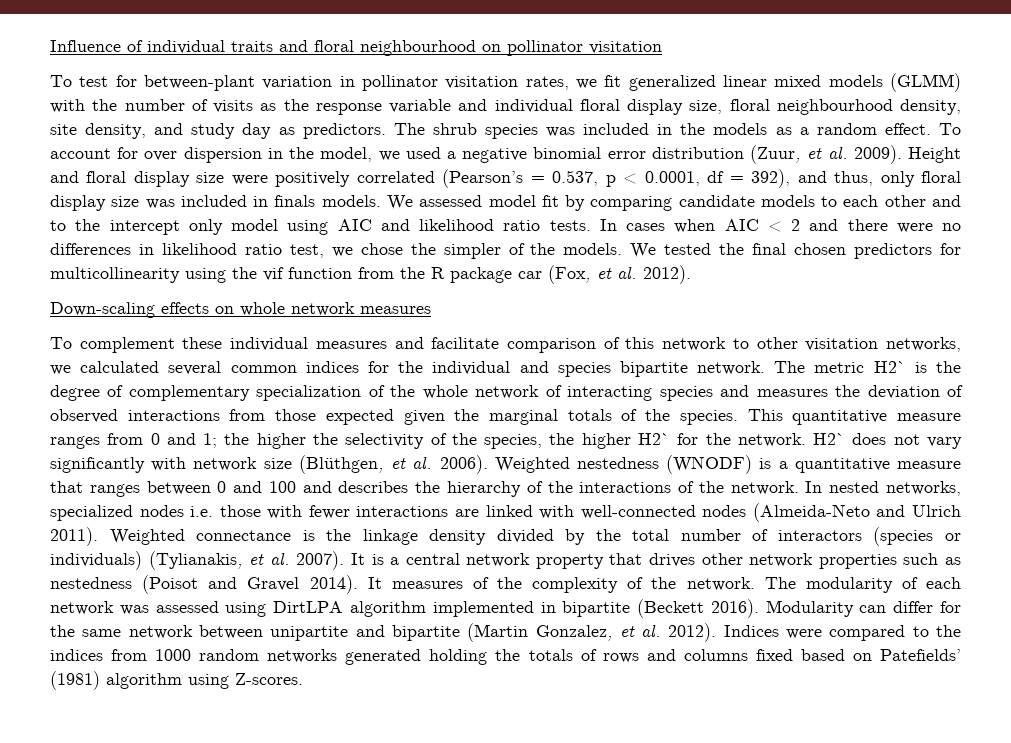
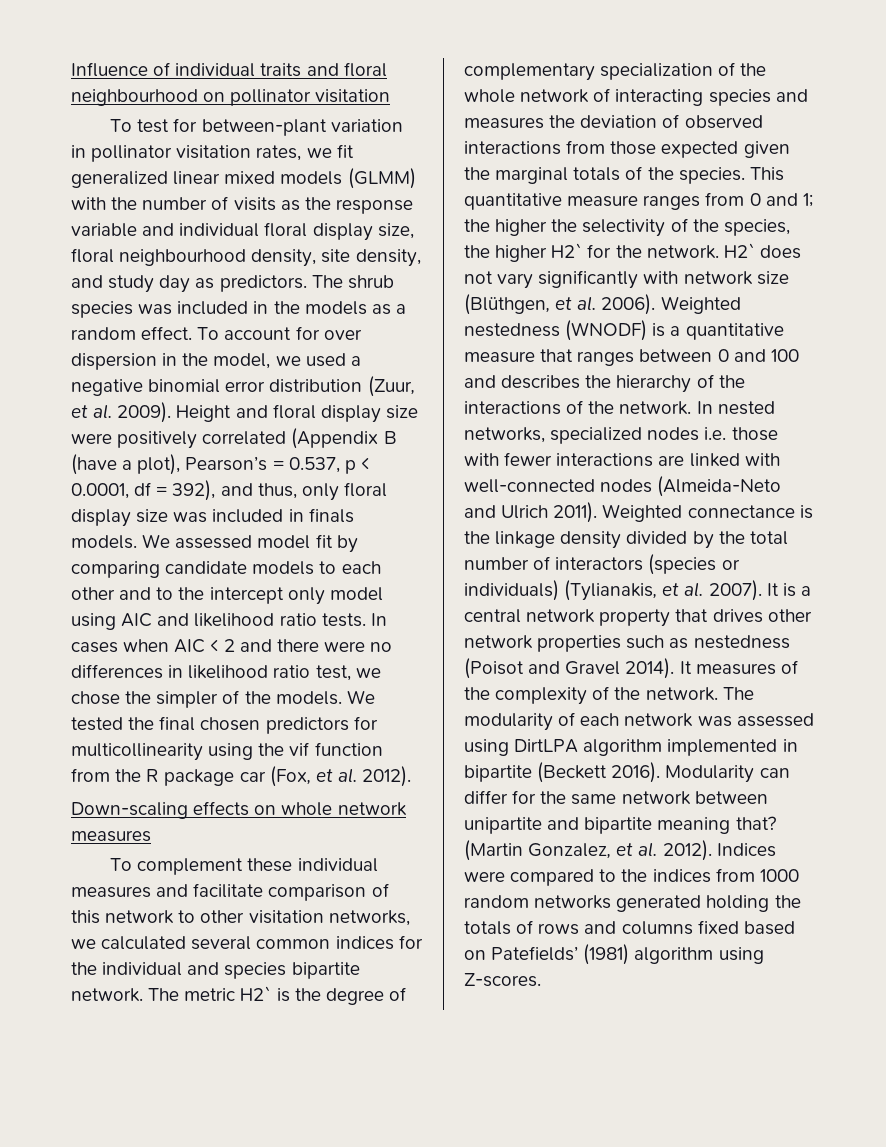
[442,169,524,188] (Pearson’s -> [291,428,397,449] [71,454,268,475] (Appendix B (have a plot), Pearson’s
(460, 633) none -> [657,816,776,834] meaning that?

